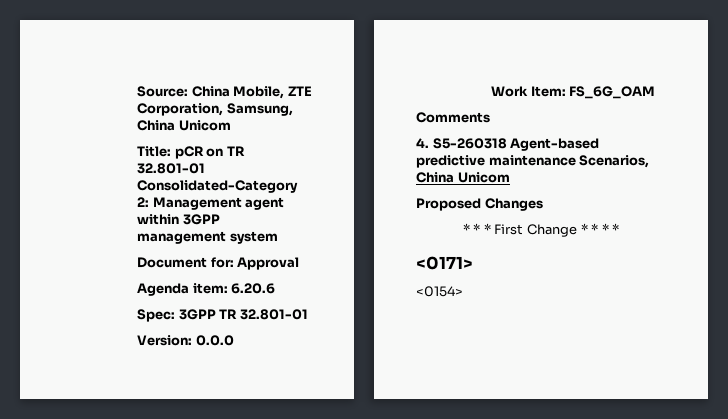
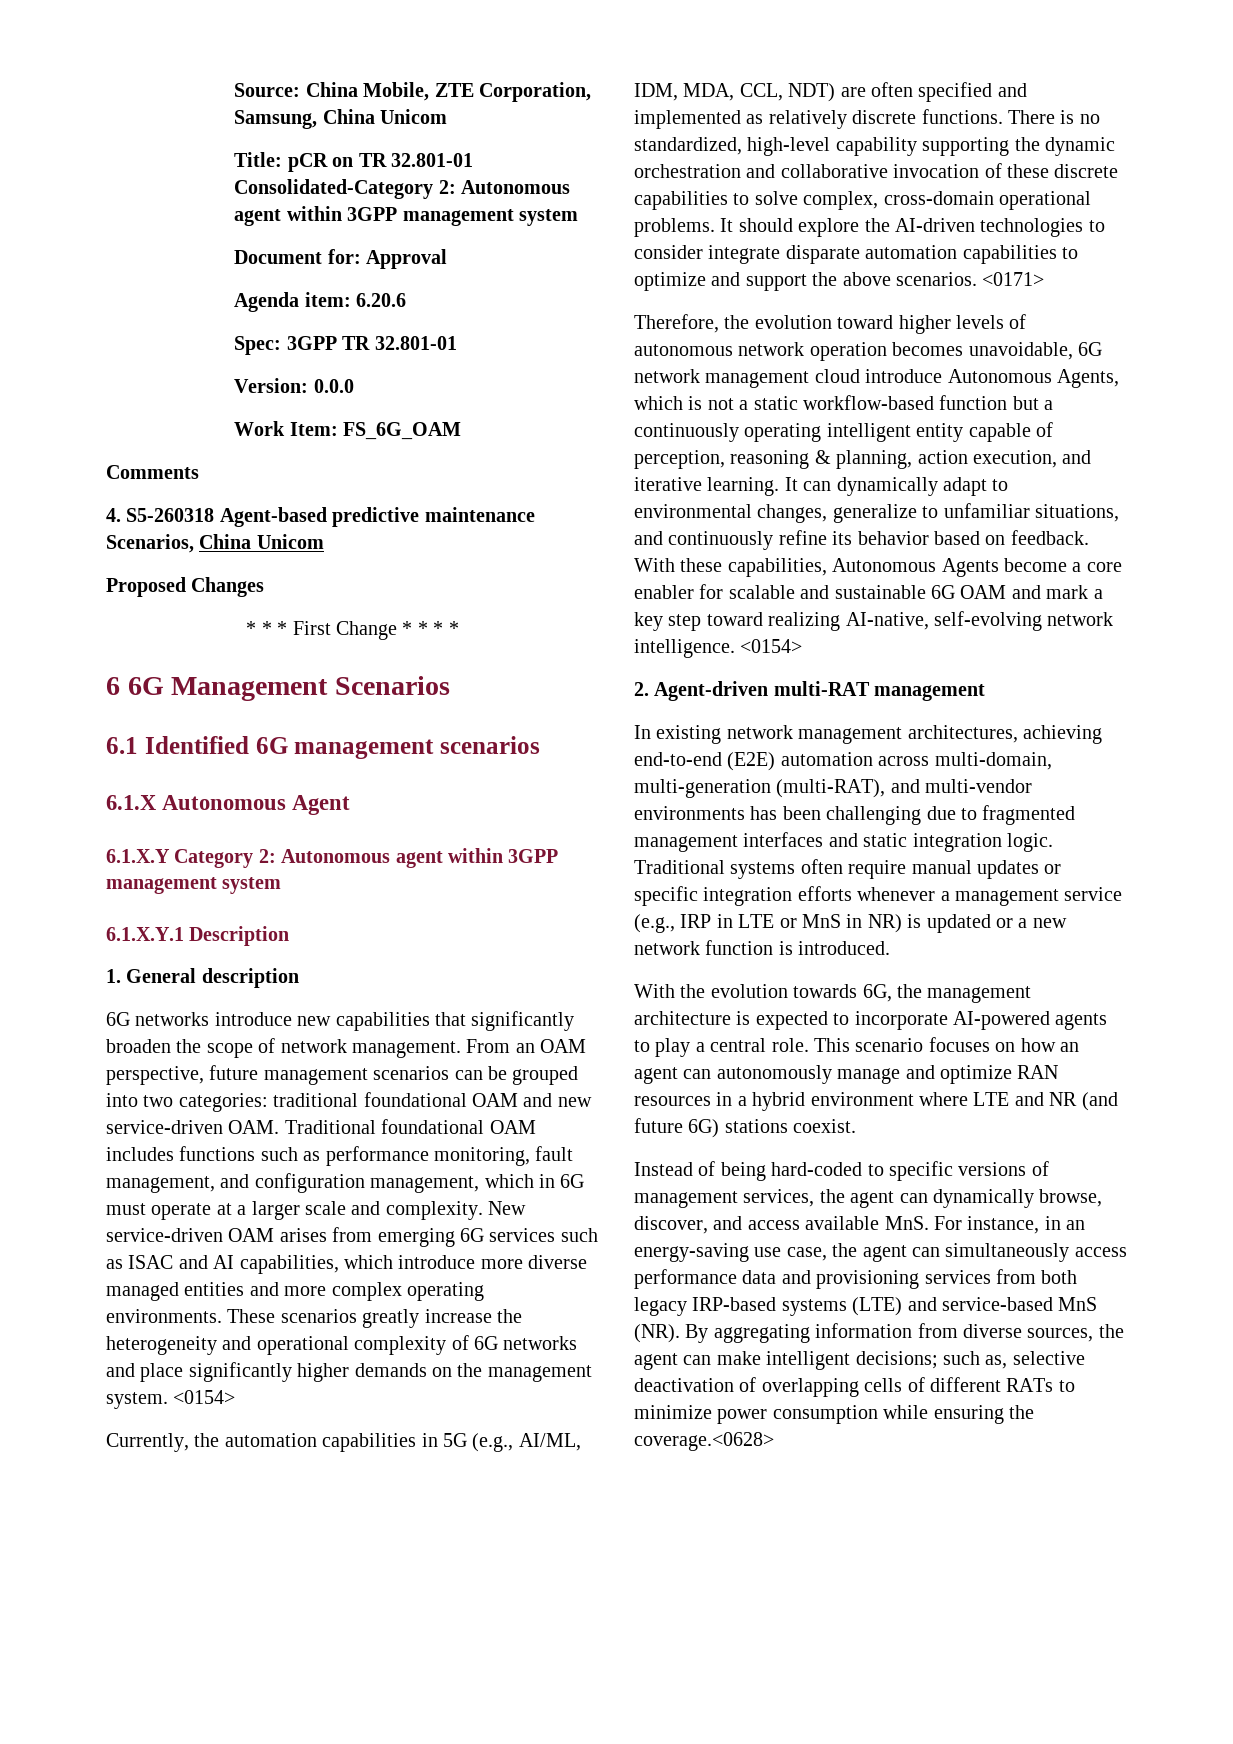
[152,197,242,210] Management -> [461,180,571,194] Autonomous
[416,256,473,270] [416,286,463,297] <0171> // <0154> -> [106,676,450,701] [106,736,540,759] [106,795,351,815] [106,848,559,868] [106,877,282,894] [106,926,290,946] [106,968,299,988] [106,1011,575,1031] [106,1038,587,1058] [106,1065,579,1085] [106,1092,592,1112] [106,1119,536,1134] [106,1146,574,1166] [106,1173,585,1193] [106,1201,527,1220] [106,1227,598,1247] [106,1255,588,1274] [106,1282,484,1301] [106,1309,522,1328] [106,1335,578,1355] [106,1362,592,1382] [106,1390,236,1409] [106,1433,581,1452] [634,82,1027,102] [634,109,1100,129] [634,137,1115,156] [634,163,1119,178] [634,191,1091,210] [634,218,1105,237] [634,245,1078,264] [634,272,1045,291] [634,314,1027,334] [634,342,1102,361] [634,369,1119,388] [634,395,1054,410] [634,422,1053,442] [634,450,1092,469] [634,477,1009,496] [634,503,1119,523] [634,530,1089,550] [634,558,1122,577] [634,584,1103,599] [634,611,1114,631] [634,639,803,658] [634,681,986,701] [634,725,1102,744] [634,752,1052,771] [634,779,1033,798] [634,805,1076,825] [634,832,1053,852] [634,859,1062,879] [634,886,1123,906] [634,914,1067,933] [634,940,891,955] [634,984,1032,1003] [634,1011,1108,1030] [634,1037,1079,1057] [634,1065,1059,1084] [634,1092,1118,1111] [634,1118,857,1138] [634,1161,1049,1181] [634,1189,1103,1208] [634,1216,1086,1234] [634,1243,1127,1262] [634,1269,1078,1289] [634,1297,1098,1316] [634,1323,1124,1343] [634,1351,1085,1370] [634,1377,1075,1397] [634,1405,1034,1424] [634,1432,774,1451] 6 6G Management Scenarios // 6.1 Identified 6G management scenarios // 6.1.X Autonomous Agent // 6.1.X.Y Category 2: Autonomous agent within 3GPP management system // 6.1.X.Y.1 Description // 1. General description // 6G networks introduce new capabilities that significantly broaden the scope of network management. From an OAM perspective, future management scenarios can be grouped into two categories: traditional foundational OAM and new service‑driven OAM. Traditional foundational OAM includes functions such as performance monitoring, fault management, and configuration management, which in 6G must operate at a larger scale and complexity. New service‑driven OAM arises from emerging 6G services such as ISAC and AI capabilities, which introduce more diverse managed entities and more complex operating environments. These scenarios greatly increase the heterogeneity and operational complexity of 6G networks and place significantly higher demands on the management system. <0154> // Currently, the automation capabilities in 5G (e.g., AI/ML, IDM, MDA, CCL, NDT) are often specified and implemented as relatively discrete functions. There is no standardized, high-level capability supporting the dynamic orchestration and collaborative invocation of these discrete capabilities to solve complex, cross-domain operational problems. It should explore the AI-driven technologies to consider integrate disparate automation capabilities to optimize and support the above scenarios. <0171> // Therefore, the evolution toward higher levels of autonomous network operation becomes unavoidable, 6G network management cloud introduce Autonomous Agents, which is not a static workflow-based function but a continuously operating intelligent entity capable of perception, reasoning & planning, action execution, and iterative learning. It can dynamically adapt to environmental changes, generalize to unfamiliar situations, and continuously refine its behavior based on feedback. With these capabilities, Autonomous Agents become a core enabler for scalable and sustainable 6G OAM and mark a key step toward realizing AI‑native, self‑evolving network intelligence. <0154> // 2. Agent-driven multi-RAT management // In existing network management architectures, achieving end-to-end (E2E) automation across multi-domain, multi-generation (multi-RAT), and multi-vendor environments has been challenging due to fragmented management interfaces and static integration logic. Traditional systems often require manual updates or specific integration efforts whenever a management service (e.g., IRP in LTE or MnS in NR) is updated or a new network function is introduced. // With the evolution towards 6G, the management architecture is expected to incorporate AI-powered agents to play a central role. This scenario focuses on how an agent can autonomously manage and optimize RAN resources in a hybrid environment where LTE and NR (and future 6G) stations coexist. // Instead of being hard-coded to specific versions of management services, the agent can dynamically browse, discover, and access available MnS. For instance, in an energy-saving use case, the agent can simultaneously access performance data and provisioning services from both legacy IRP-based systems (LTE) and service-based MnS (NR). By aggregating information from diverse sources, the agent can make intelligent decisions; such as, selective deactivation of overlapping cells of different RATs to minimize power consumption while ensuring the coverage.<0628>

